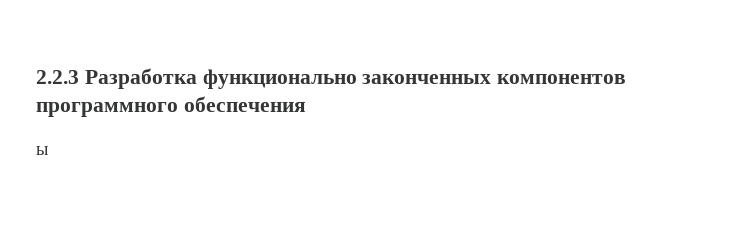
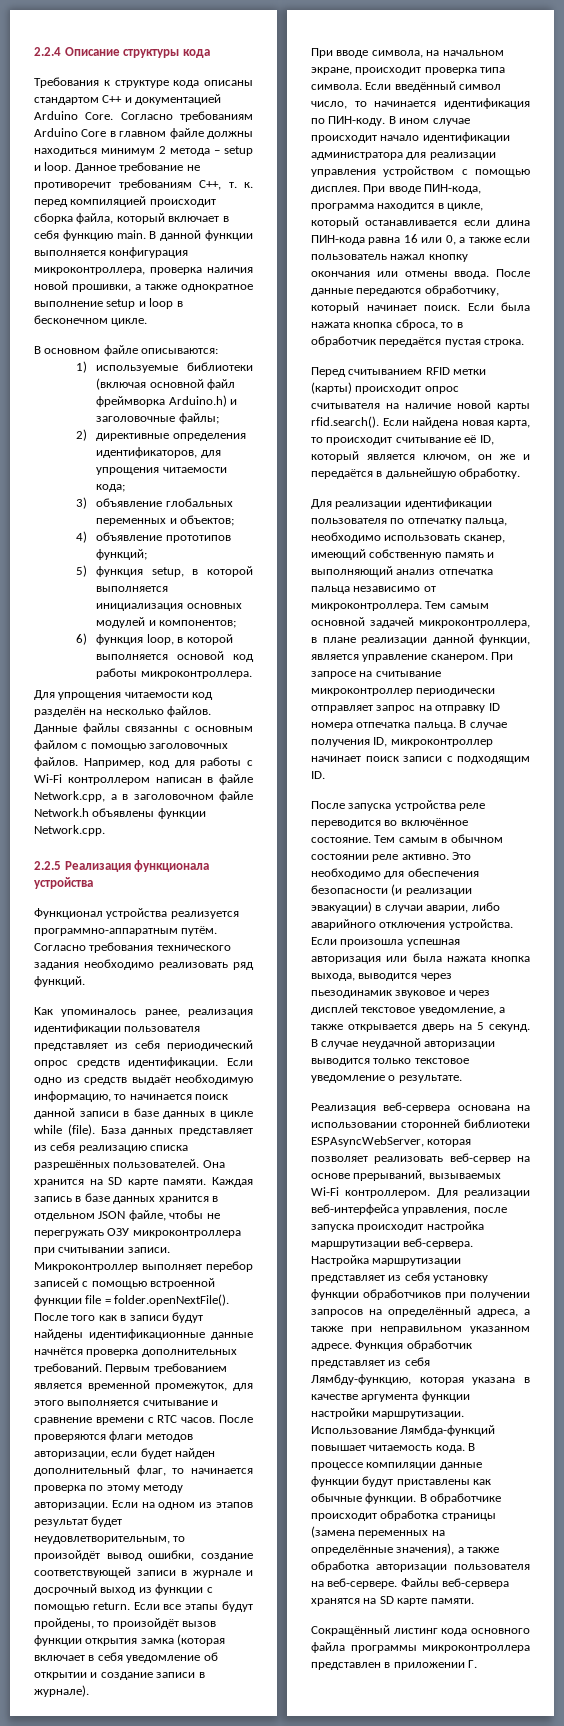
[36,68,627,89] [36,96,306,117] [36,146,48,155] 2.2.3 Разработка функционально законченных компонентов программного обеспечения // ы -> [34,47,210,58] [34,77,253,88] [34,94,222,105] [34,111,254,122] [34,128,254,139] [34,146,253,156] [34,162,200,173] [34,179,253,190] [34,196,216,207] [34,213,229,224] [34,230,253,241] [34,247,189,258] [34,267,253,275] [34,281,253,292] [34,298,183,309] [34,315,148,326] [34,345,219,356] [75,361,253,373] [96,378,236,390] [96,395,238,407] [96,413,219,424] [75,429,246,441] [96,447,221,458] [96,467,227,475] [96,484,126,492] [75,497,233,509] [96,515,235,526] [75,531,231,543] [96,549,148,560] [75,565,253,577] [96,586,169,592] [96,603,242,611] [96,617,237,628] [75,633,233,645] [96,651,254,662] [96,668,252,679] [34,690,214,700] [34,706,212,717] [34,723,253,734] [34,740,229,751] [34,757,253,768] [34,774,253,785] [34,791,253,802] [34,808,206,819] [34,825,105,836] [34,860,210,872] [34,877,93,889] [34,908,239,919] [34,926,218,936] [34,942,231,953] [34,959,254,970] [34,976,85,987] [34,1007,253,1017] [34,1023,201,1034] [34,1040,253,1051] [34,1057,253,1068] [34,1074,253,1085] [34,1091,229,1102] [34,1108,253,1119] [34,1124,253,1136] [34,1142,189,1153] [34,1159,225,1170] [34,1177,253,1187] [34,1193,218,1204] [34,1210,220,1221] [34,1228,241,1238] [34,1247,170,1255] [34,1261,253,1272] [34,1278,216,1289] [34,1294,230,1306] [34,1312,203,1323] [34,1329,253,1340] [34,1347,237,1357] [34,1363,227,1374] [34,1380,253,1391] [34,1400,219,1406] [34,1415,253,1425] [34,1431,193,1442] [34,1448,216,1459] [34,1465,253,1476] [34,1485,184,1493] [34,1500,253,1510] [34,1516,123,1527] [34,1536,186,1544] [34,1550,253,1561] [34,1567,253,1578] [34,1584,213,1595] [34,1601,254,1612] [34,1618,217,1629] [34,1634,226,1646] [34,1652,218,1663] [34,1672,205,1680] [34,1685,89,1697] [311,48,504,58] [311,67,506,75] [311,81,502,92] [311,98,530,109] [311,116,470,126] [311,132,510,143] [311,152,496,160] [311,166,530,177] [311,184,482,194] [311,203,484,211] [311,217,530,228] [311,234,530,245] [311,254,468,262] [311,269,530,279] [311,285,499,296] [311,302,530,313] [311,319,463,330] [311,336,525,347] [311,367,487,377] [311,382,459,394] [311,400,530,411] [311,416,530,428] [311,435,494,445] [311,451,530,462] [311,468,521,479] [311,498,492,509] [311,518,508,526] [311,532,505,543] [311,549,495,560] [311,566,493,577] [311,586,436,594] [311,601,489,611] [311,617,530,628] [311,634,530,645] [311,652,514,662] [311,671,441,679] [311,688,496,696] [311,703,500,713] [311,720,507,730] [311,737,493,747] [311,756,530,764] [311,771,325,779] [311,800,486,811] [311,818,468,828] [311,834,503,843] [311,852,472,862] [311,868,479,879] [311,884,472,896] [311,901,500,913] [311,919,513,930] [311,937,460,947] [311,953,530,964] [311,973,452,981] [311,990,491,998] [311,1004,506,1015] [311,1022,530,1032] [311,1038,496,1049] [311,1058,469,1066] [311,1075,462,1083] [311,1102,530,1113] [311,1119,530,1130] [311,1136,472,1147] [311,1153,530,1164] [311,1170,501,1181] [311,1187,530,1198] [311,1204,507,1215] [311,1221,484,1232] [311,1238,474,1249] [311,1255,462,1266] [311,1272,489,1283] [311,1289,530,1300] [311,1306,530,1317] [311,1326,530,1334] [311,1340,472,1351] [311,1357,430,1368] [311,1374,530,1385] [311,1391,470,1402] [311,1408,465,1419] [311,1425,496,1436] [311,1443,476,1453] [311,1462,482,1470] [311,1476,492,1487] [311,1493,502,1504] [311,1510,496,1521] [311,1526,445,1538] [311,1543,500,1555] [311,1561,530,1572] [311,1578,510,1589] [311,1596,474,1606] [311,1625,530,1636] [311,1642,530,1653] [311,1660,478,1670] 2.2.4 Описание структуры кода // Требования к структуре кода описаны стандартом C++ и документацией Arduino Core. Согласно требованиям Arduino Core в главном файле должны находиться минимум 2 метода – setup и loop. Данное требование не противоречит требованиям C++, т. к. перед компиляцией происходит сборка файла, который включает в себя функцию main. В данной функции выполняется конфигурация микроконтроллера, проверка наличия новой прошивки, а также однократное выполнение setup и loop в бесконечном цикле. // В основном файле описываются: // 1) используемые библиотеки (включая основной файл фреймворка Arduino.h) и заголовочные файлы; // 2) директивные определения идентификаторов, для упрощения читаемости кода; // 3) объявление глобальных переменных и объектов; // 4) объявление прототипов функций; // 5) функция setup, в которой выполняется инициализация основных модулей и компонентов; // 6) функция loop, в которой выполняется основой код работы микроконтроллера. // Для упрощения читаемости код разделён на несколько файлов. Данные файлы связанны с основным файлом с помощью заголовочных файлов. Например, код для работы с Wi-Fi контроллером написан в файле Network.cpp, а в заголовочном файле Network.h объявлены функции Network.cpp. // 2.2.5 Реализация функционала устройства // Функционал устройства реализуется программно-аппаратным путём. Согласно требования технического задания необходимо реализовать ряд функций. // Как упоминалось ранее, реализация идентификации пользователя представляет из себя периодический опрос средств идентификации. Если одно из средств выдаёт необходимую информацию, то начинается поиск данной записи в базе данных в цикле while (file). База данных представляет из себя реализацию списка разрешённых пользователей. Она хранится на SD карте памяти. Каждая запись в базе данных хранится в отдельном JSON файле, чтобы не перегружать ОЗУ микроконтроллера при считывании записи. Микроконтроллер выполняет перебор записей с помощью встроенной функции file = folder.openNextFile(). После того как в записи будут найдены идентификационные данные начнётся проверка дополнительных требований. Первым требованием является временной промежуток, для этого выполняется считывание и сравнение времени с RTC часов. После проверяются флаги методов авторизации, если будет найден дополнительный флаг, то начинается проверка по этому методу авторизации. Если на одном из этапов результат будет неудовлетворительным, то произойдёт вывод ошибки, создание соответствующей записи в журнале и досрочный выход из функции c помощью return. Если все этапы будут пройдены, то произойдёт вызов функции открытия замка (которая включает в себя уведомление об открытии и создание записи в журнале). // При вводе символа, на начальном экране, происходит проверка типа символа. Если введённый символ число, то начинается идентификация по ПИН-коду. В ином случае происходит начало идентификации администратора для реализации управления устройством с помощью дисплея. При вводе ПИН-кода, программа находится в цикле, который останавливается если длина ПИН-кода равна 16 или 0, а также если пользователь нажал кнопку окончания или отмены ввода. После данные передаются обработчику, который начинает поиск. Если была нажата кнопка сброса, то в обработчик передаётся пустая строка. // Перед считыванием RFID метки (карты) происходит опрос считывателя на наличие новой карты rfid.search(). Если найдена новая карта, то происходит считывание её ID, который является ключом, он же и передаётся в дальнейшую обработку. // Для реализации идентификации пользователя по отпечатку пальца, необходимо использовать сканер, имеющий собственную память и выполняющий анализ отпечатка пальца независимо от микроконтроллера. Тем самым основной задачей микроконтроллера, в плане реализации данной функции, является управление сканером. При запросе на считывание микроконтроллер периодически отправляет запрос на отправку ID номера отпечатка пальца. В случае получения ID, микроконтроллер начинает поиск записи с подходящим ID. // После запуска устройства реле переводится во включённое состояние. Тем самым в обычном состоянии реле активно. Это необходимо для обеспечения безопасности (и реализации эвакуации) в случаи аварии, либо аварийного отключения устройства. Если произошла успешная авторизация или была нажата кнопка выхода, выводится через пьезодинамик звуковое и через дисплей текстовое уведомление, а также открывается дверь на 5 секунд. В случае неудачной авторизации выводится только текстовое уведомление о результате. // Реализация веб-сервера основана на использовании сторонней библиотеки ESPAsyncWebServer, которая позволяет реализовать веб-сервер на основе прерываний, вызываемых Wi-Fi контроллером. Для реализации веб-интерфейса управления, после запуска происходит настройка маршрутизации веб-сервера. Настройка маршрутизации представляет из себя установку функции обработчиков при получении запросов на определённый адреса, а также при неправильном указанном адресе. Функция обработчик представляет из себя Лямбду-функцию, которая указана в качестве аргумента функции настройки маршрутизации. Использование Лямбда-функций повышает читаемость кода. В процессе компиляции данные функции будут приставлены как обычные функции. В обработчике происходит обработка страницы (замена переменных на определённые значения), а также обработка авторизации пользователя на веб-сервере. Файлы веб-сервера хранятся на SD карте памяти. // Сокращённый листинг кода основного файла программы микроконтроллера представлен в приложении Г.

